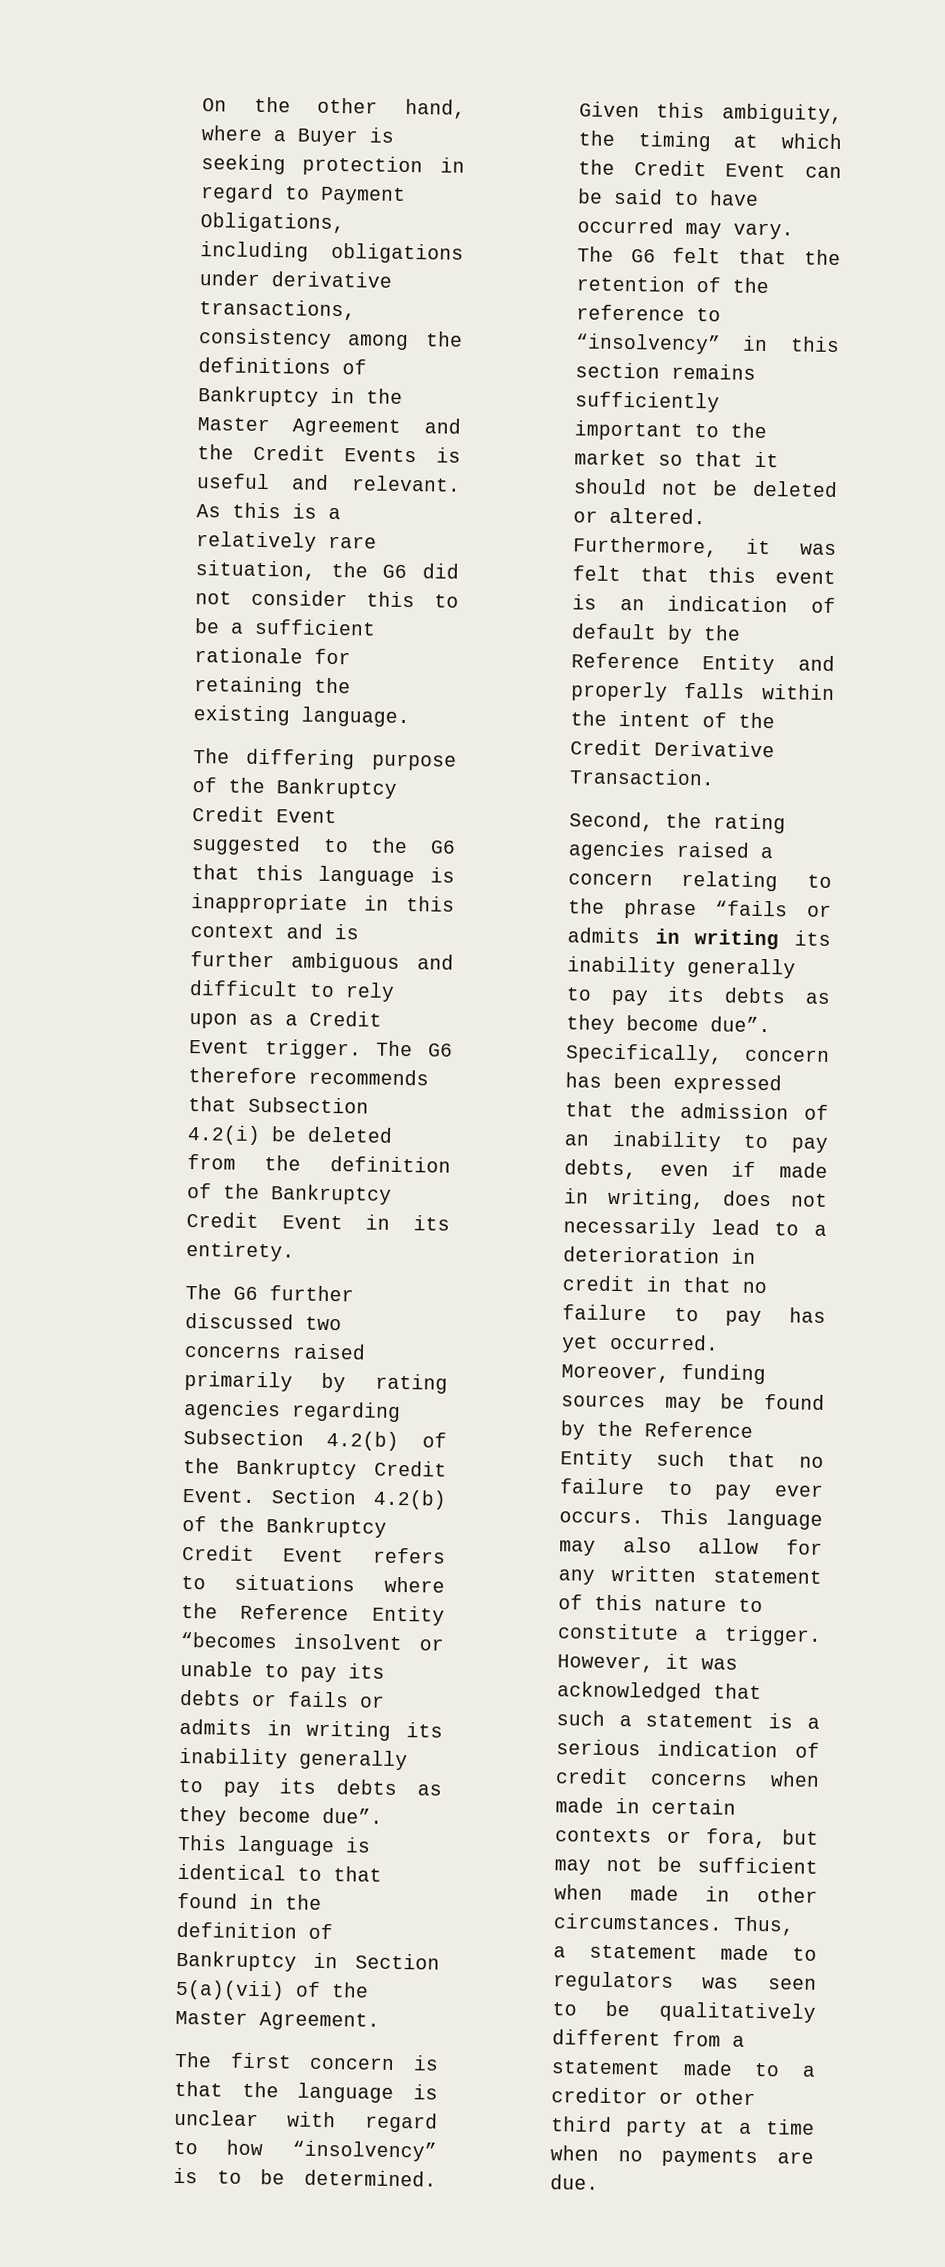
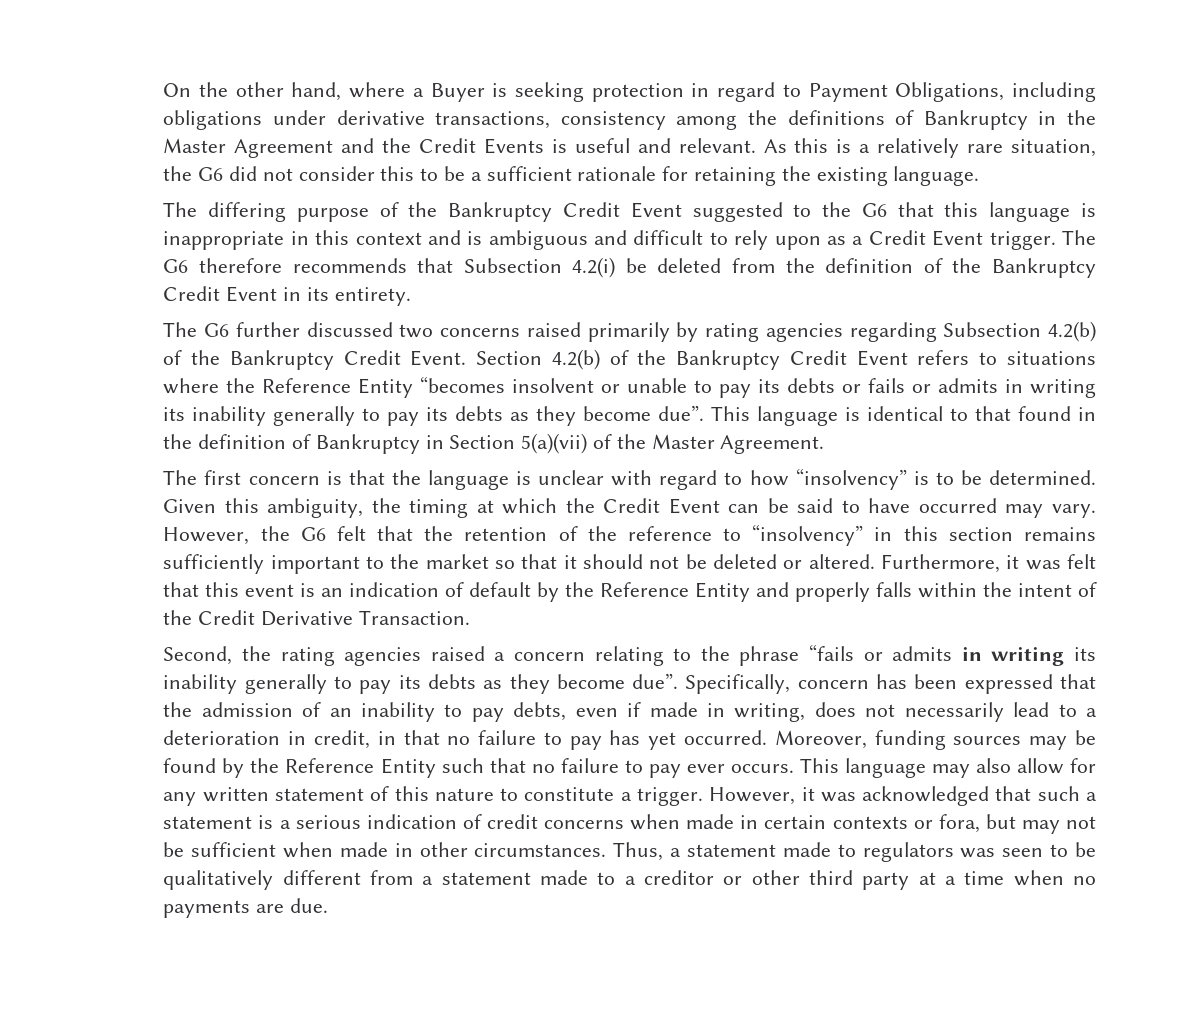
[189,951,275,968] further -> (483, 238) none
[576,246,614,262] The -> [163,526,290,545] However, the
[561,1275,636,1292] credit -> [313,730,370,749] credit,

